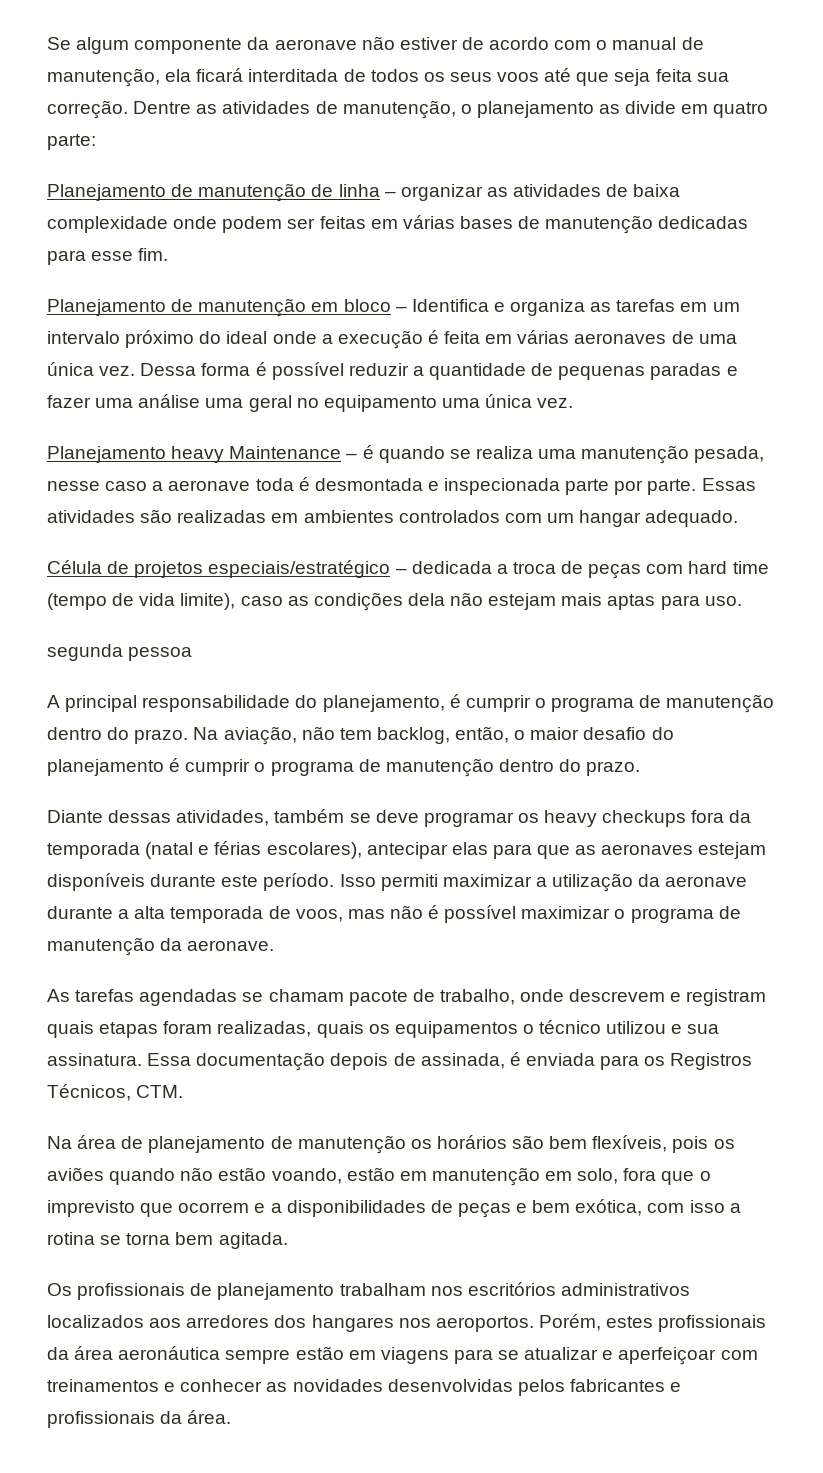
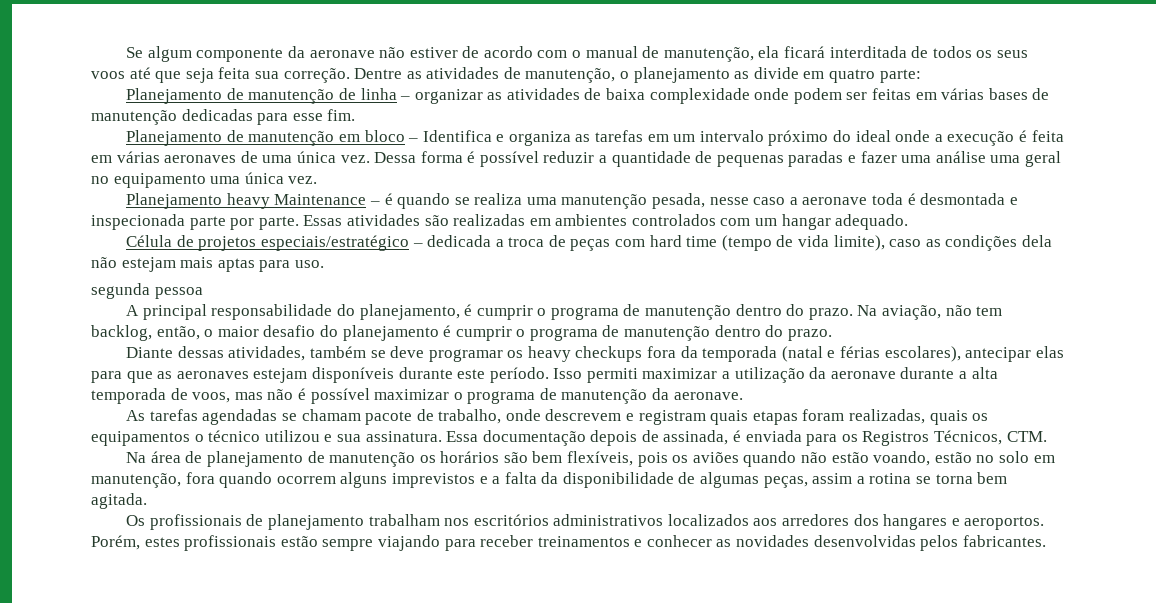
[399,1167,711,1186] [47,1199,725,1218] em manutenção em solo, fora que o imprevisto que ocorrem e a disponibilidades de peças e bem exótica, com isso -> [976,451,1055,463] [91,472,853,488] no solo em manutenção, fora quando ocorrem alguns imprevistos e a falta da disponibilidade de algumas peças, assim
[398,1318,431,1328] nos -> [951,518,960,526] e
[47,1346,758,1365] da área aeronáutica sempre estão em viagens para se atualizar e aperfeiçoar com -> [280,535,534,551] estão sempre viajando para receber
[569,1379,682,1392] [47,1410,232,1428] fabricantes e profissionais da área. -> [962,535,1046,547] fabricantes.

